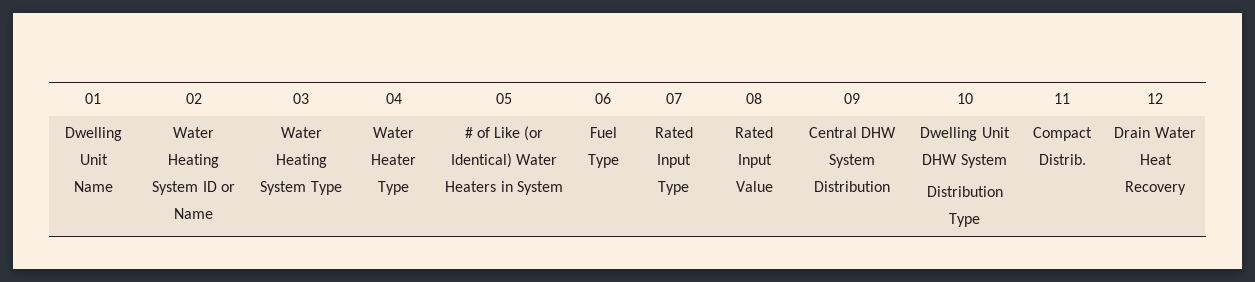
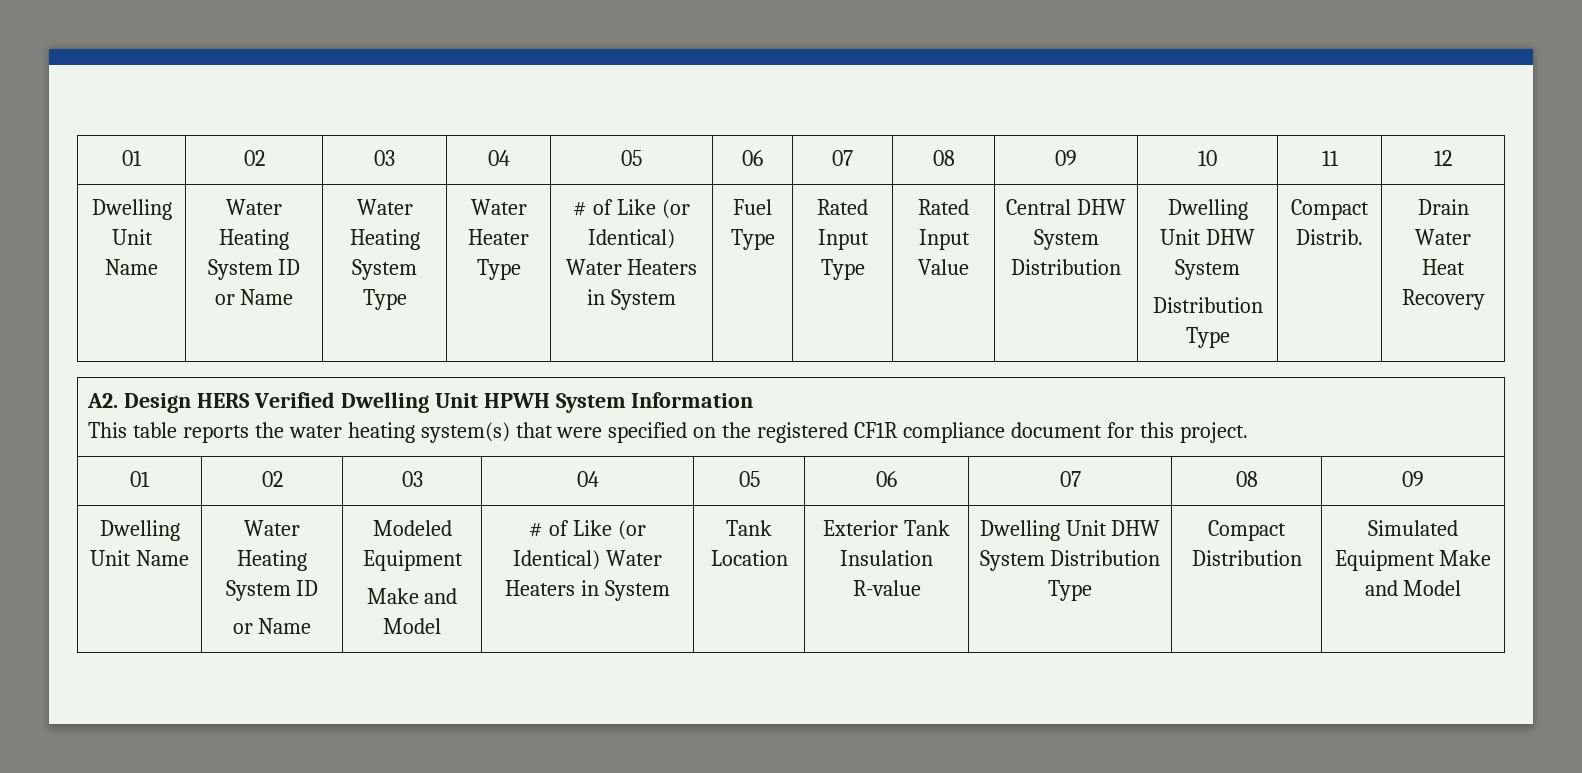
(1186, 188) none -> [86,392,754,413] [87,422,1248,443] [130,471,150,487] [261,471,283,487] [401,471,423,487] [576,471,599,487] [738,471,760,487] [876,471,897,487] [1059,471,1081,487] [1235,471,1258,487] [1402,471,1424,487] [99,520,180,541] [90,550,189,566] [244,520,300,536] [237,550,307,571] [225,580,319,601] [232,618,312,634] [372,520,452,536] [362,550,463,571] [366,588,458,604] [383,618,441,634] [529,520,646,540] [513,550,662,570] [505,580,670,601] [726,520,772,536] [710,550,788,566] [823,520,950,536] [840,550,933,566] [852,580,921,596] [979,520,1161,541] [979,550,1161,571] [1048,580,1092,601] [1208,520,1286,541] [1191,550,1302,566] [1368,520,1458,536] [1334,550,1492,571] [1364,580,1462,596] // A2. Design HERS Verified Dwelling Unit HPWH System Information // This table reports the water heating system(s) that were specified on the registered CF1R compliance document for this project. // 01 | 02 | 03 | 04 | 05 | 06 | 07 | 08 | 09 // Dwelling Unit Name | Water Heating System ID // or Name | Modeled Equipment // Make and Model | # of Like (or Identical) Water Heaters in System | Tank Location | Exterior Tank Insulation R-value | Dwelling Unit DHW System Distribution Type | Compact Distribution | Simulated Equipment Make and Model

